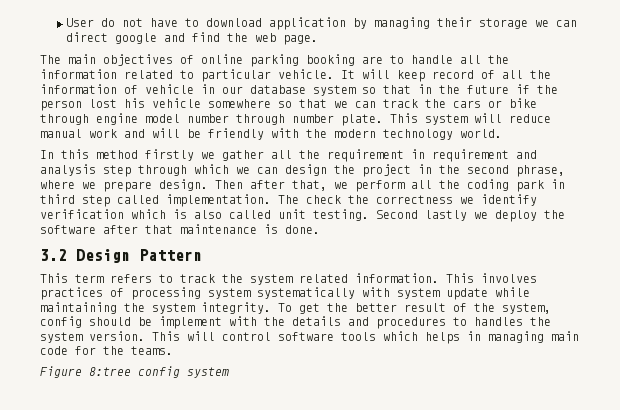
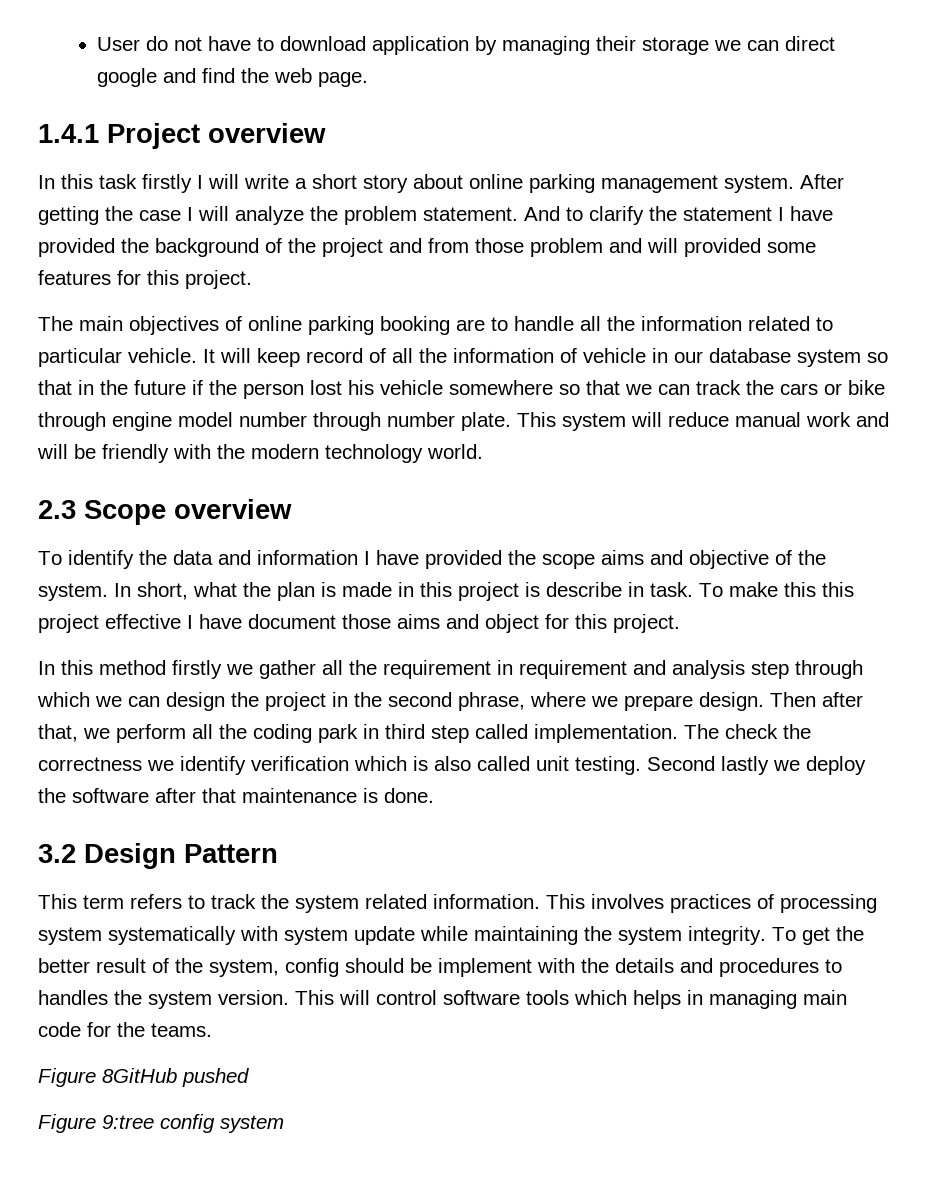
(319, 40) none -> [38,123,326,149] [38,174,844,193] [38,206,833,225] [38,238,816,257] [38,270,252,289] // 1.4.1 Project overview // In this task firstly I will write a short story about online parking management system. After getting the case I will analyze the problem statement. And to clarify the statement I have provided the background of the project and from those problem and will provided some features for this project.
(502, 133) none -> [38,499,292,525] [38,550,826,569] [38,582,854,601] [38,614,680,633] // 2.3 Scope overview // To identify the data and information I have provided the scope aims and objective of the system. In short, what the plan is made in this project is describe in task. To make this this project effective I have document those aims and object for this project.
[89,367,131,376] 8:tree -> [102,1068,249,1087] [38,1114,154,1133] 8GitHub pushed // Figure 9:tree

